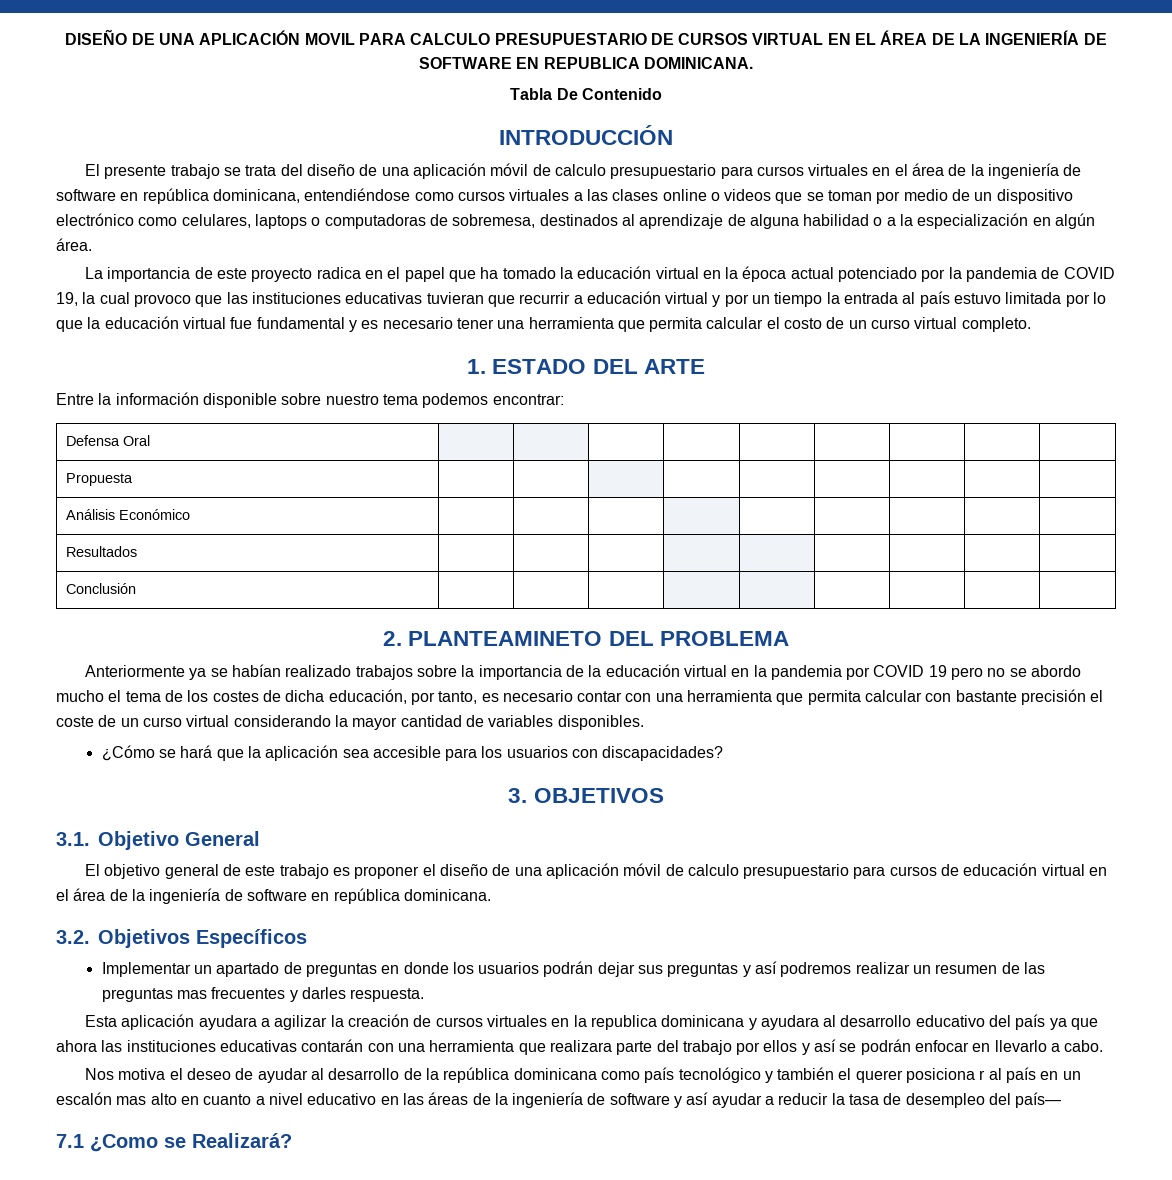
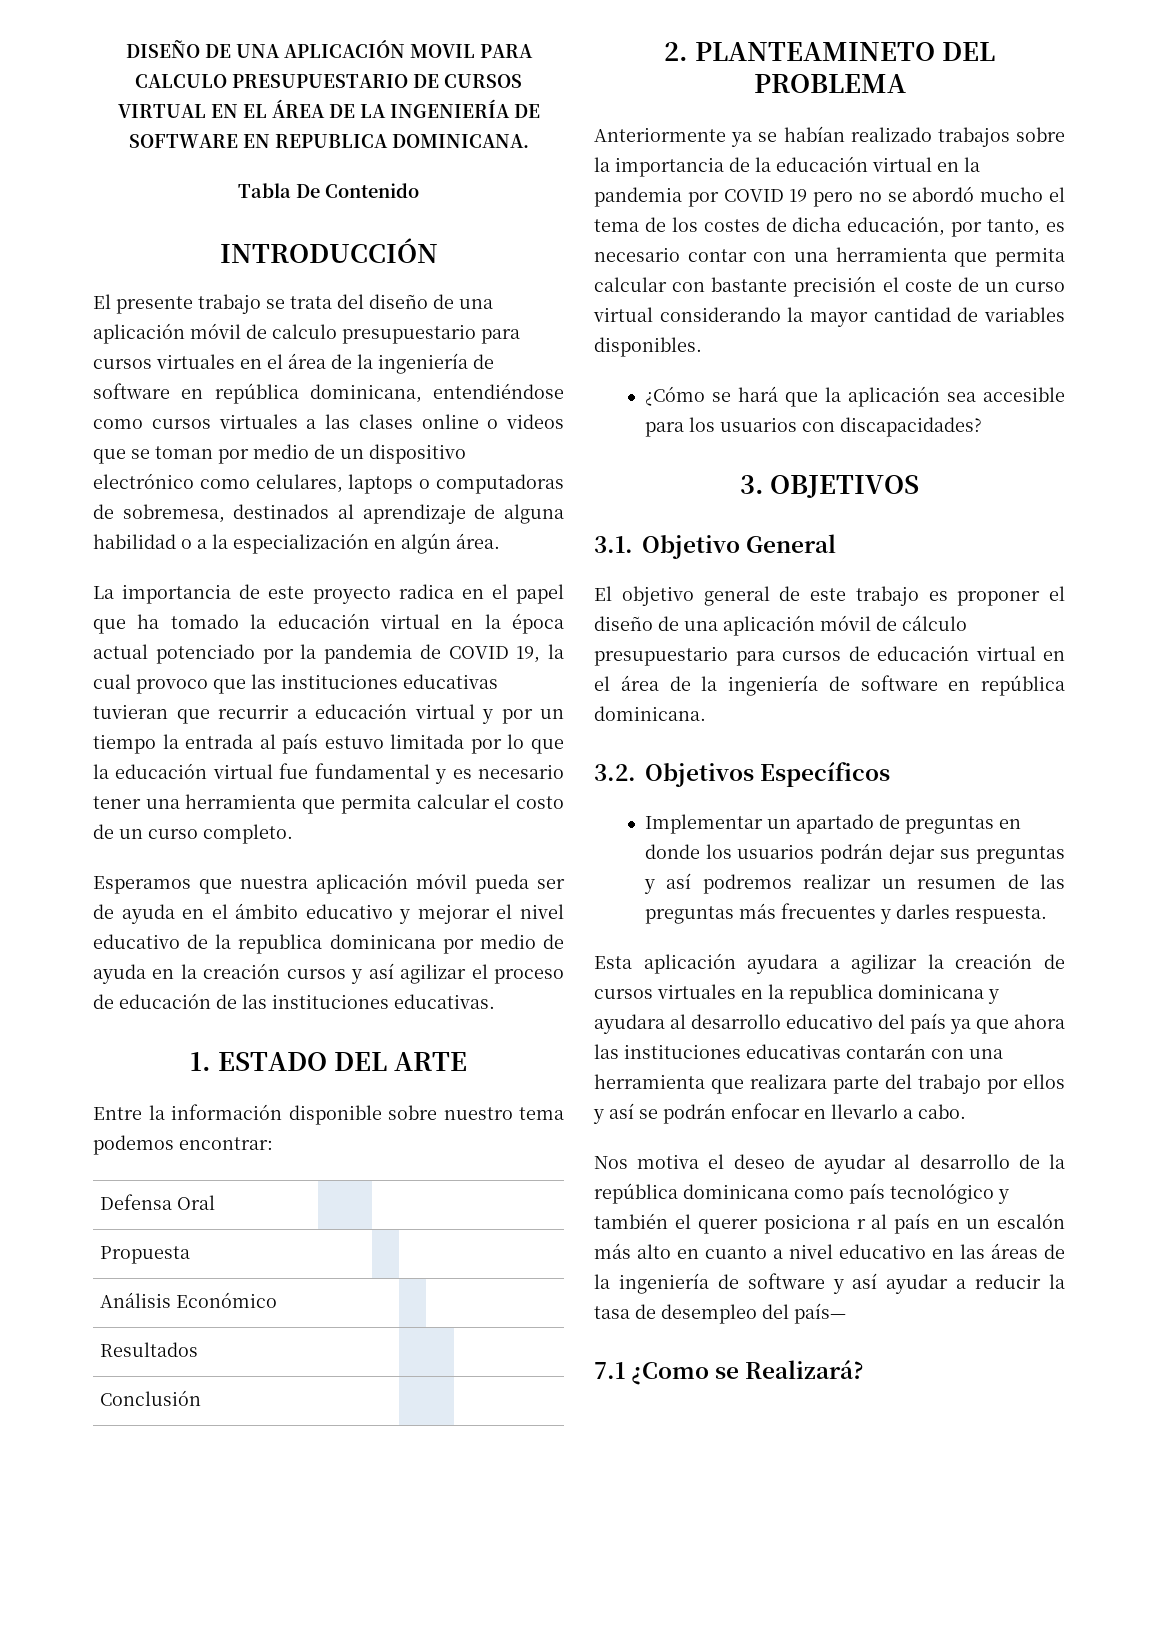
[914,317,958,329] virtual -> (198, 834) none
(1031, 324) none -> [93,873,565,894] [93,903,564,924] [93,934,564,954] [93,963,564,984] [93,993,495,1009] // Esperamos que nuestra aplicación móvil pueda ser de ayuda en el ámbito educativo y mejorar el nivel educativo de la republica dominicana por medio de ayuda en la creación cursos y así agilizar el proceso de educación de las instituciones educativas.
[1031,665,1082,677] abordo -> [912,186,975,202] abordó
[687,864,739,876] calculo -> [902,615,967,631] cálculo
[176,990,207,999] mas -> [738,903,776,919] más
[116,1096,147,1105] mas -> [594,1243,631,1259] más

